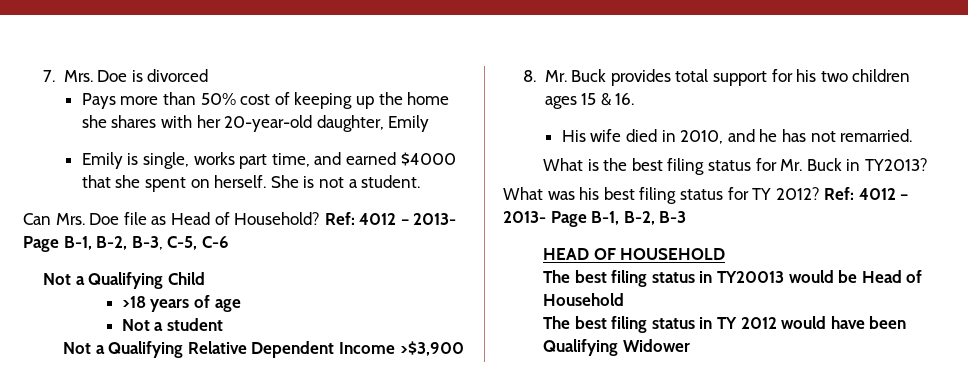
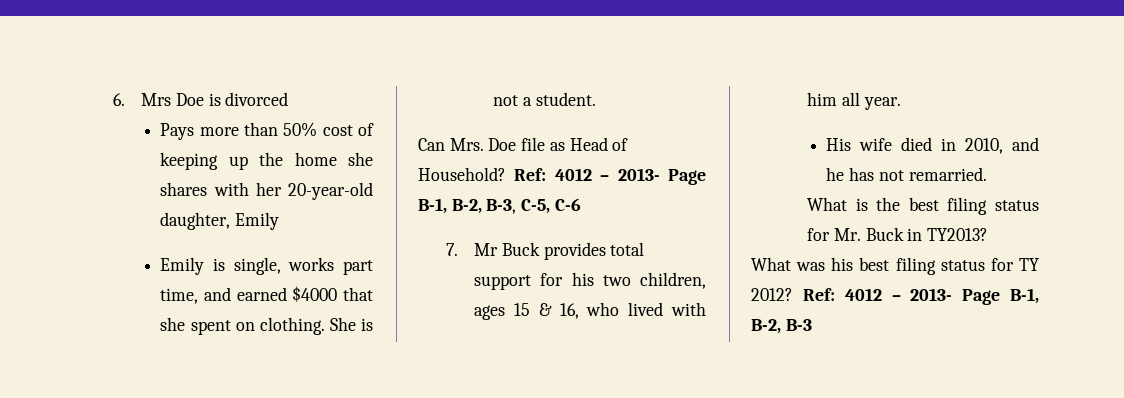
[43,70,93,82] 7. Mrs. -> [113,93,172,106] 6. Mrs
[214,175,267,188] herself. -> [259,317,325,335] clothing.
[43,272,205,289] [121,295,241,312] [121,318,224,331] [63,341,464,358] [523,70,567,82] Not a Qualifying Child // >18 years of age // Not a student // Not a Qualifying Relative Dependent Income >$3,900 // 8. Mr. -> [446,243,499,256] 7. Mr
[852,69,911,82] children -> [640,272,706,289] children,
[615,93,635,105] 16. -> [559,302,706,319] [807,92,901,110] 16, who lived with him all year.
[543,248,726,260] [543,270,923,287] [543,293,625,306] [543,316,907,333] [543,339,690,356] // HEAD OF HOUSEHOLD // The best filing status in TY20013 would be Head of Household // The best filing status in TY 2012 would have been Qualifying Widower -> (812, 325) none

